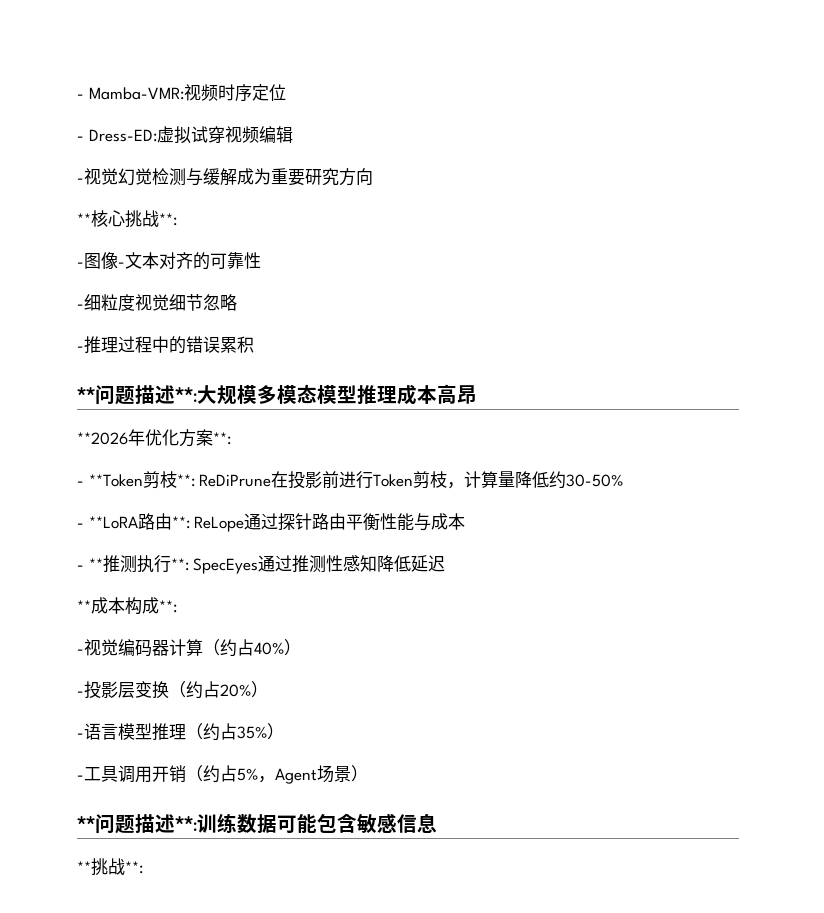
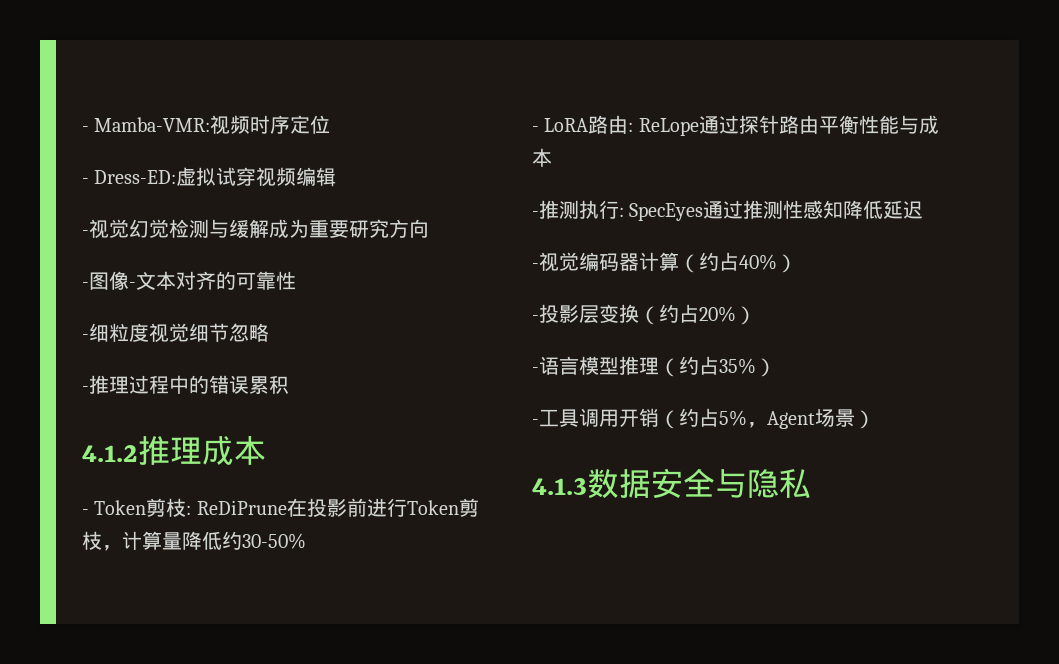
[77,210,177,228] // **核心挑战**: -> (429, 228) none
[77,384,477,405] [77,429,231,447] [77,471,195,489] **问题描述**:大规模多模态模型推理成本高昂 // **2026年优化方案**: // - **Token剪枝**: -> [82,436,266,465] [82,498,192,517] 4.1.2推理成本 // - Token剪枝:
[88,513,190,530] **LoRA路由**: -> [544,115,634,134] LoRA路由:
[88,558,103,570] ** -> (539, 214) none
[170,558,189,571] **: -> [619,207,624,217] :
[77,597,177,615] // **成本构成**: -> (924, 210) none
[77,813,437,834] [77,858,143,876] **问题描述**:训练数据可能包含敏感信息 // **挑战**: -> [532,468,811,498] 4.1.3数据安全与隐私

